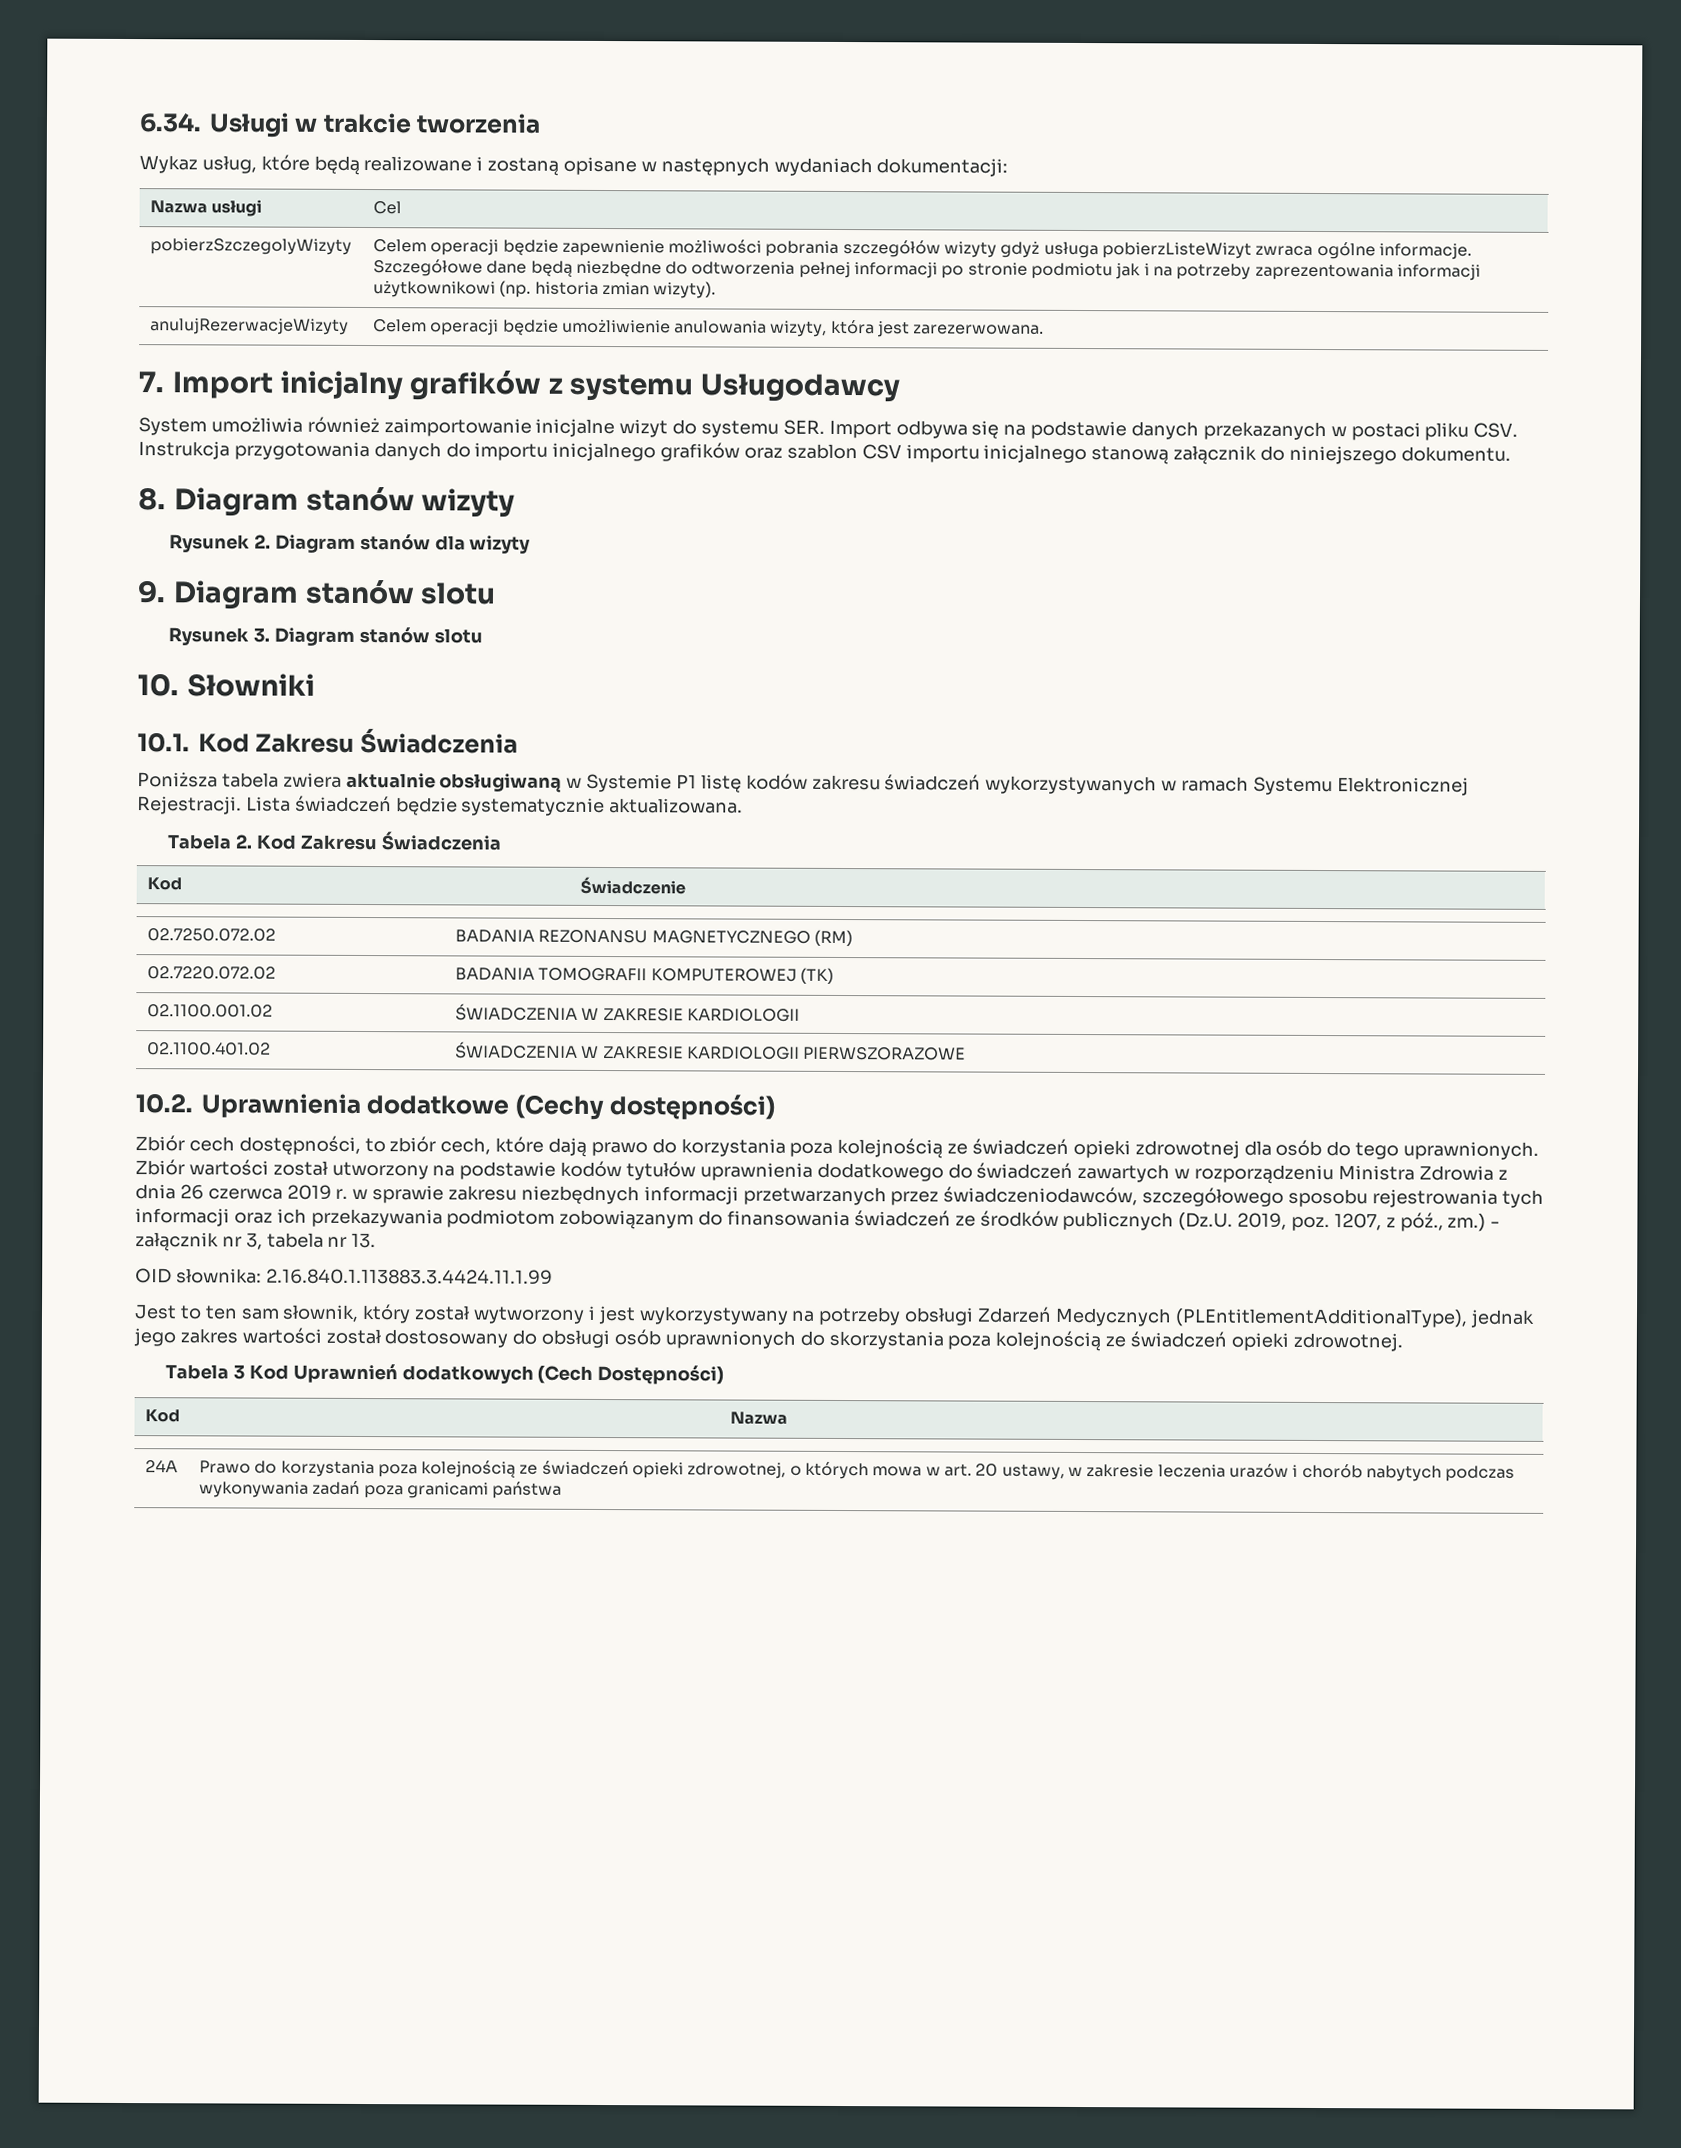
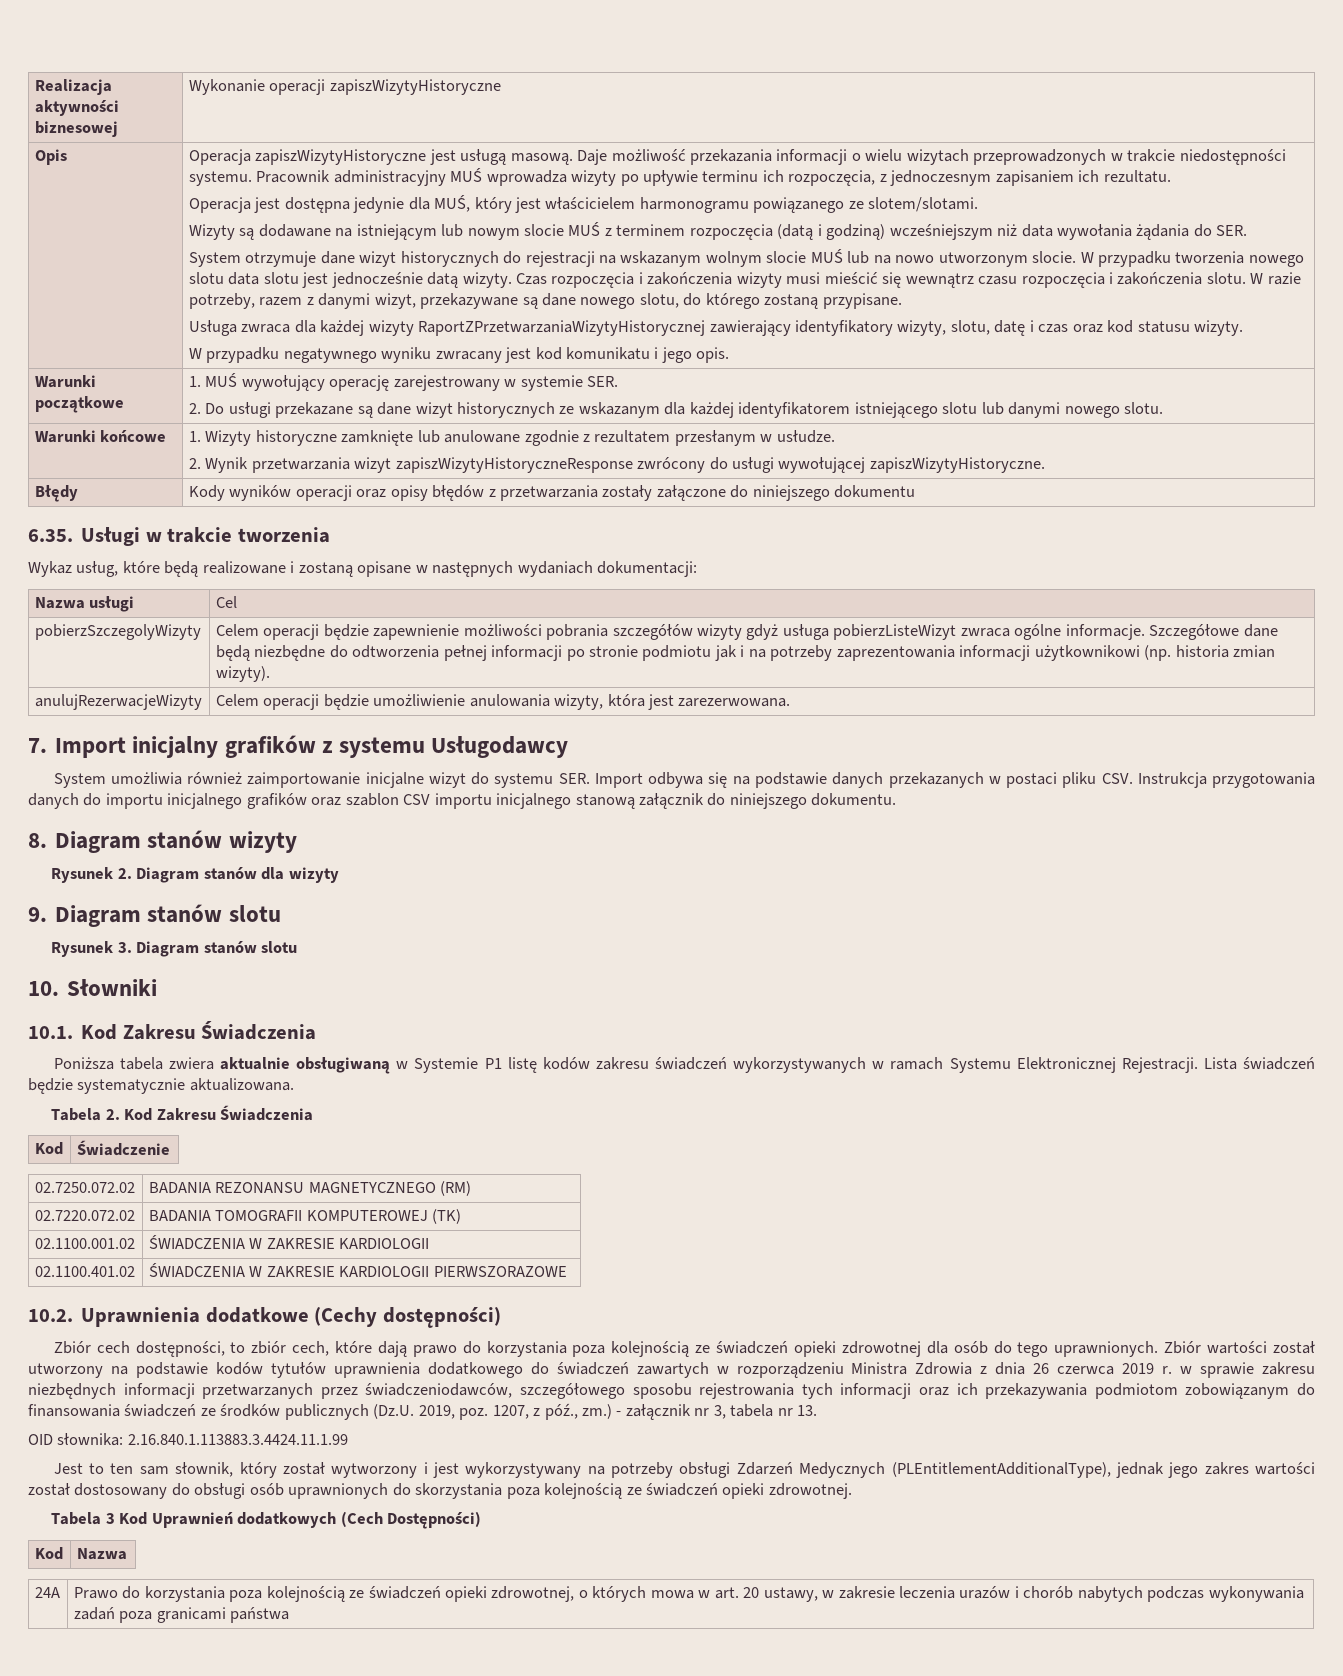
[139,112,202,133] 6.34. -> [34,79,112,95] [34,100,119,116] [34,121,118,137] [188,79,501,95] [34,149,67,165] [188,149,1286,165] [188,168,1171,186] [188,195,979,213] [188,222,1248,240] [188,249,1304,267] [188,272,1301,288] [188,293,902,309] [188,320,1244,336] [188,347,730,363] [34,375,96,388] [34,396,124,413] [188,373,618,391] [188,402,1163,418] [34,430,167,443] [188,430,835,446] [188,457,1045,473] [34,485,78,502] [188,485,916,501] [28,529,73,542] Realizacja aktywności biznesowej | Wykonanie operacji zapiszWizytyHistoryczne // Opis | Operacja zapiszWizytyHistoryczne jest usługą masową. Daje możliwość przekazania informacji o wielu wizytach przeprowadzonych w trakcie niedostępności systemu. Pracownik administracyjny MUŚ wprowadza wizyty po upływie terminu ich rozpoczęcia, z jednoczesnym zapisaniem ich rezultatu. // Operacja jest dostępna jedynie dla MUŚ, który jest właścicielem harmonogramu powiązanego ze slotem/slotami. // Wizyty są dodawane na istniejącym lub nowym slocie MUŚ z terminem rozpoczęcia (datą i godziną) wcześniejszym niż data wywołania żądania do SER. // System otrzymuje dane wizyt historycznych do rejestracji na wskazanym wolnym slocie MUŚ lub na nowo utworzonym slocie. W przypadku tworzenia nowego slotu data slotu jest jednocześnie datą wizyty. Czas rozpoczęcia i zakończenia wizyty musi mieścić się wewnątrz czasu rozpoczęcia i zakończenia slotu. W razie potrzeby, razem z danymi wizyt, przekazywane są dane nowego slotu, do którego zostaną przypisane. // Usługa zwraca dla każdej wizyty RaportZPrzetwarzaniaWizytyHistorycznej zawierający identyfikatory wizyty, slotu, datę i czas oraz kod statusu wizyty. // W przypadku negatywnego wyniku zwracany jest kod komunikatu i jego opis. // Warunki początkowe | 1. MUŚ wywołujący operację zarejestrowany w systemie SER. // 2. Do usługi przekazane są dane wizyt historycznych ze wskazanym dla każdej identyfikatorem istniejącego slotu lub danymi nowego slotu. // Warunki końcowe | 1. Wizyty historyczne zamknięte lub anulowane zgodnie z rezultatem przesłanym w usłudze. // 2. Wynik przetwarzania wizyt zapiszWizytyHistoryczneResponse zwrócony do usługi wywołującej zapiszWizytyHistoryczne. // Błędy | Kody wyników operacji oraz opisy błędów z przetwarzania zostały załączone do niniejszego dokumentu // 6.35.

